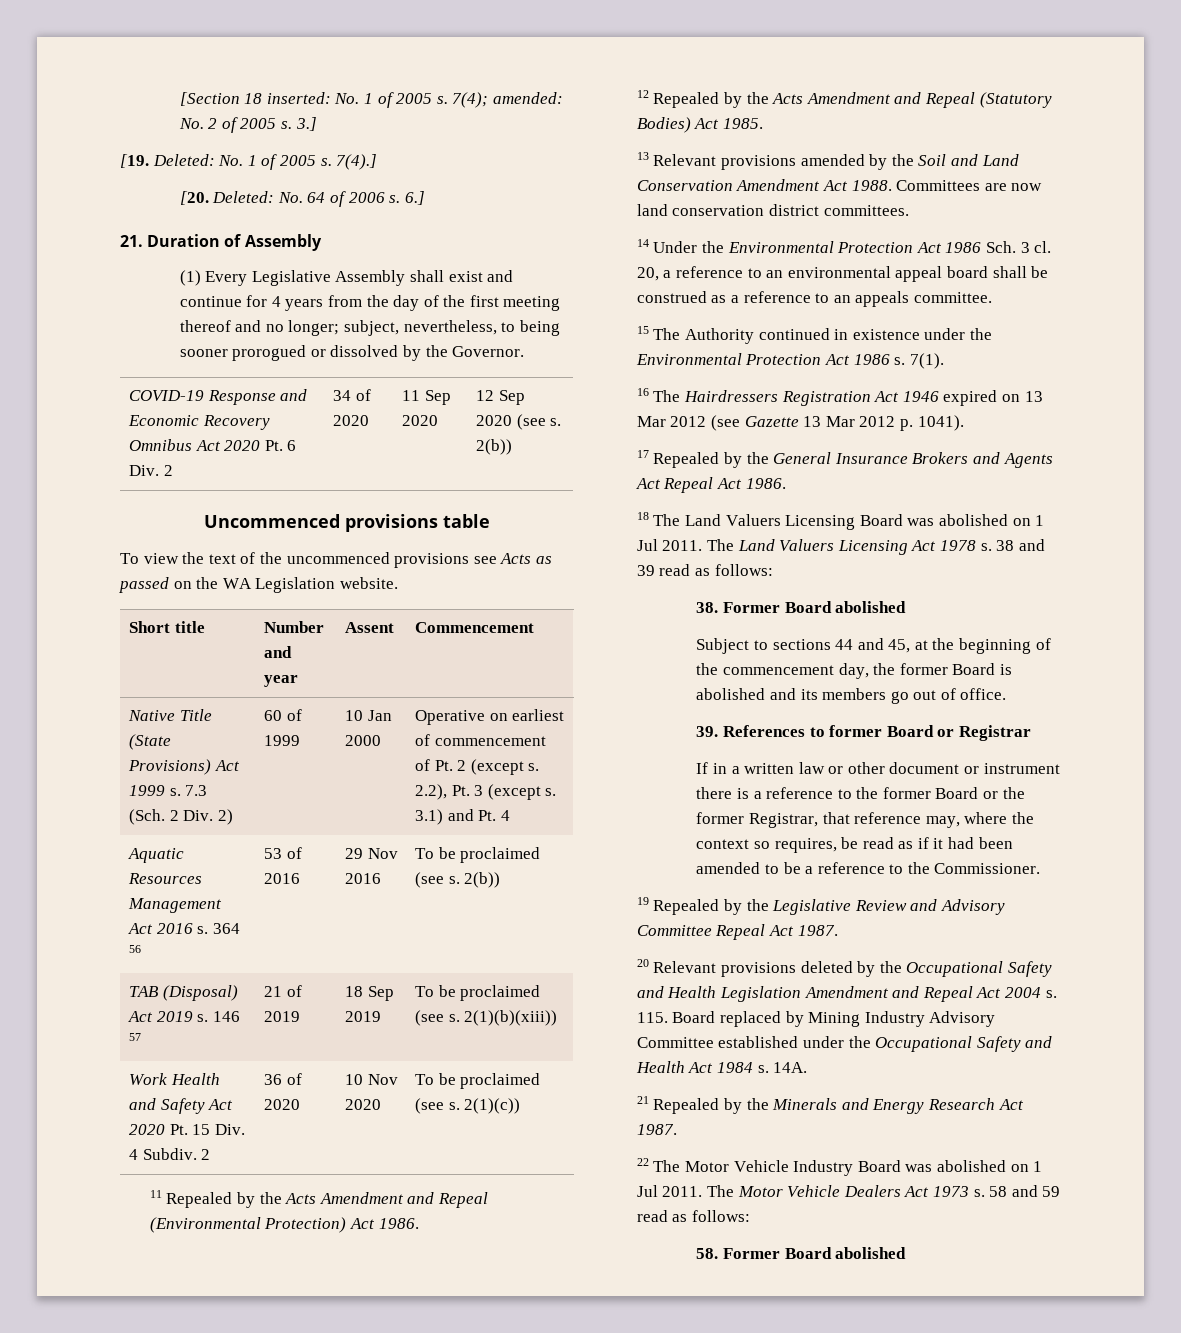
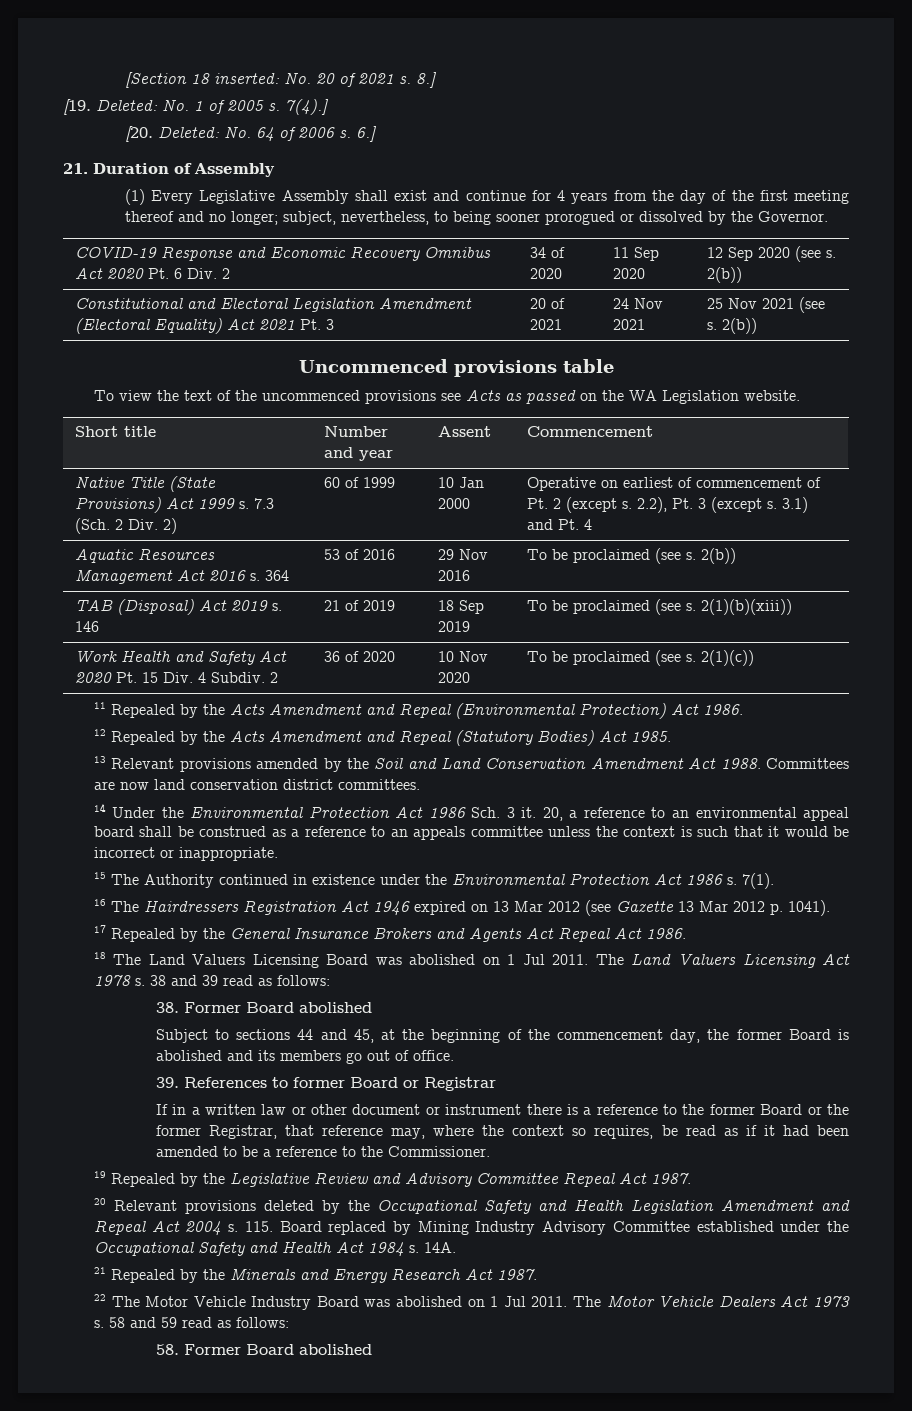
[363,92,563,108] [178,117,317,133] 1 of 2005 s. 7(4); amended: No. 2 of 2005 s. 3.] -> [315,72,437,88] 20 of 2021 s. 8.]
(512, 447) none -> [74,297,472,312] [74,318,334,334] [529,298,565,309] [529,319,562,330] [612,298,663,309] [612,319,645,330] [706,297,825,313] [706,318,757,334] // Constitutional and Electoral Legislation Amendment (Electoral Equality) Act 2021 Pt. 3 | 20 of 2021 | 24 Nov 2021 | 25 Nov 2021 (see s. 2(b))
[128,945,141,953] 56 -> (289, 575) none
[128,1033,141,1041] 57 -> (99, 626) none
[1034,241,1052,253] cl. -> [521,807,537,818] it.
[913,292,992,303] committee. -> [470,826,850,837] [93,847,278,861] committee unless the context is such that it would be incorrect or inappropriate.

